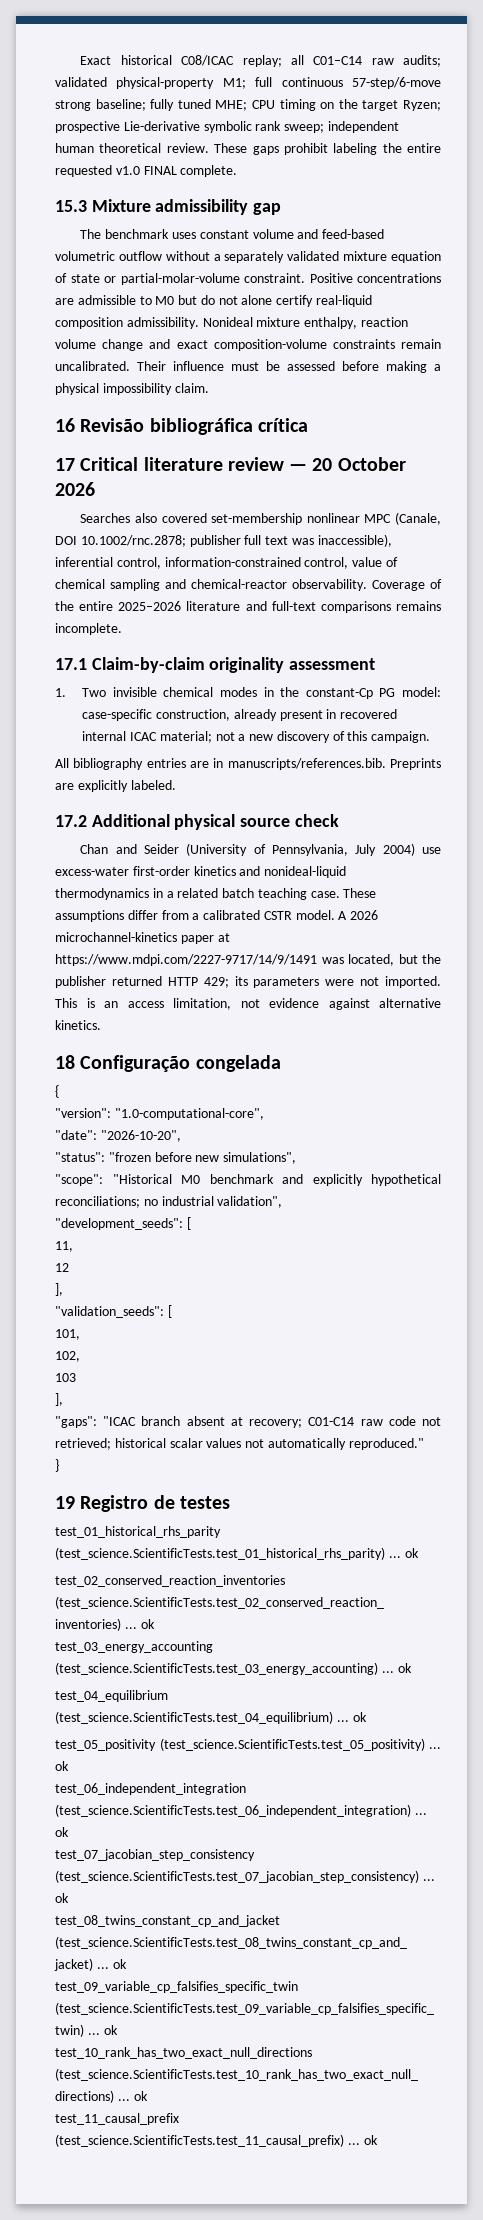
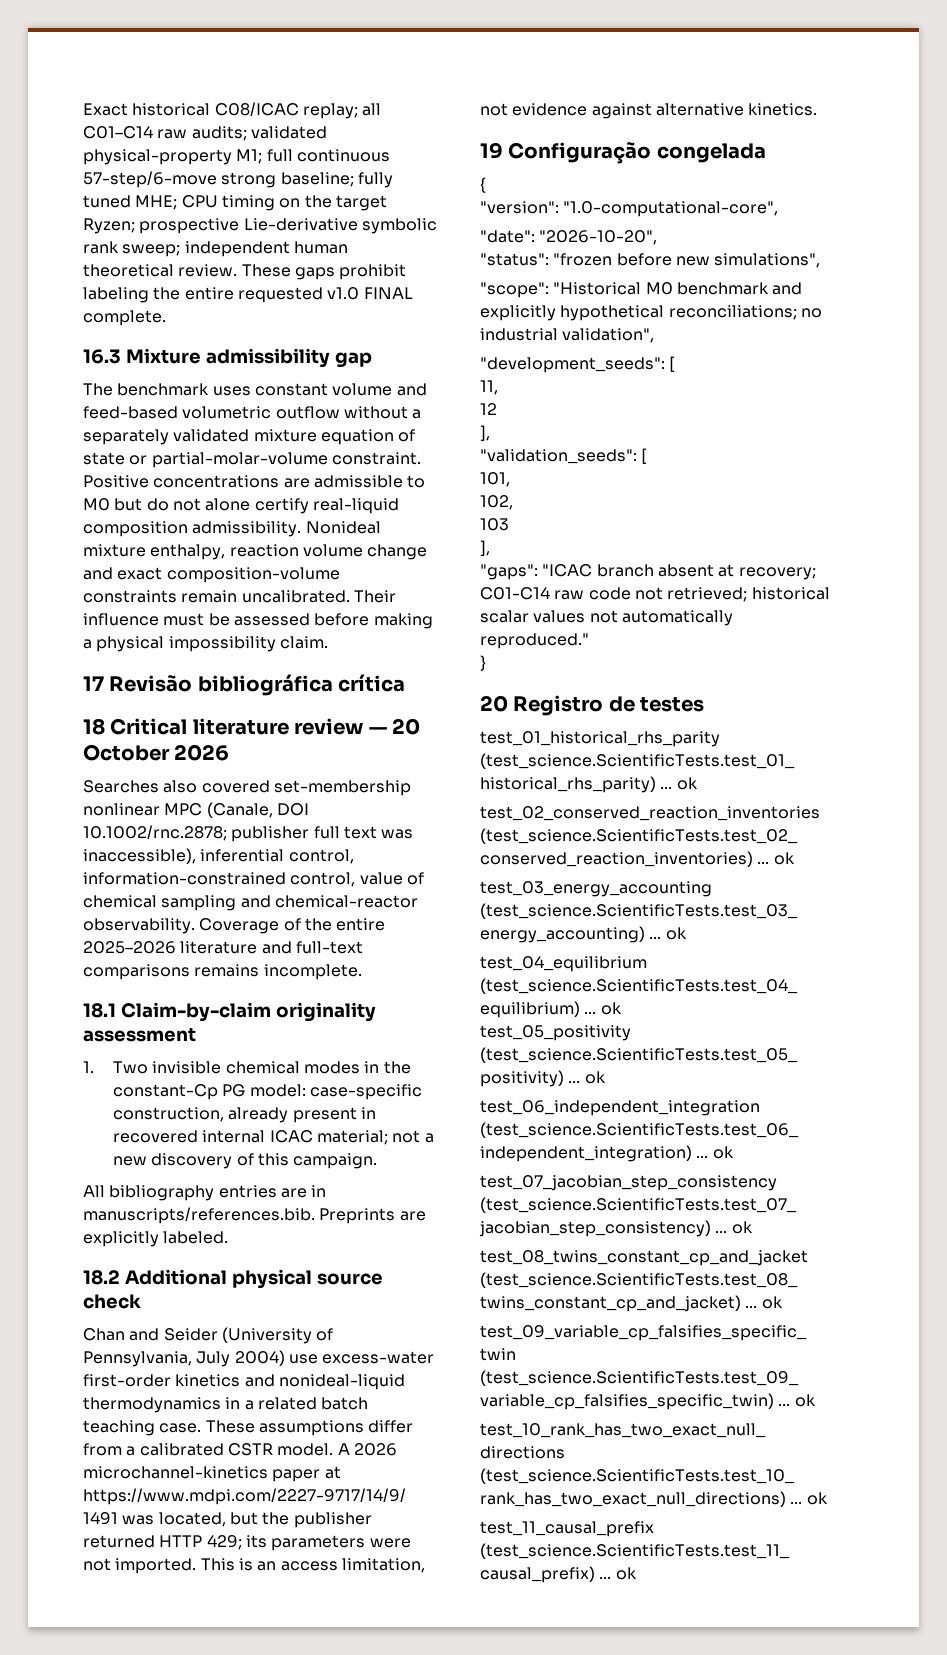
[55,200,87,212] 15.3 -> [83,349,121,364] 16.3
[55,418,75,432] 16 -> [83,676,104,691] 17
[55,458,75,471] 17 -> [83,718,105,735] 18
[55,658,87,670] 17.1 -> [83,1003,116,1018] 18.1
[55,815,87,827] 17.2 -> [83,1270,120,1285] 18.2
[55,1055,75,1069] 18 -> [480,142,503,159] 19
[55,1496,75,1509] 19 -> [480,695,508,712] 20

